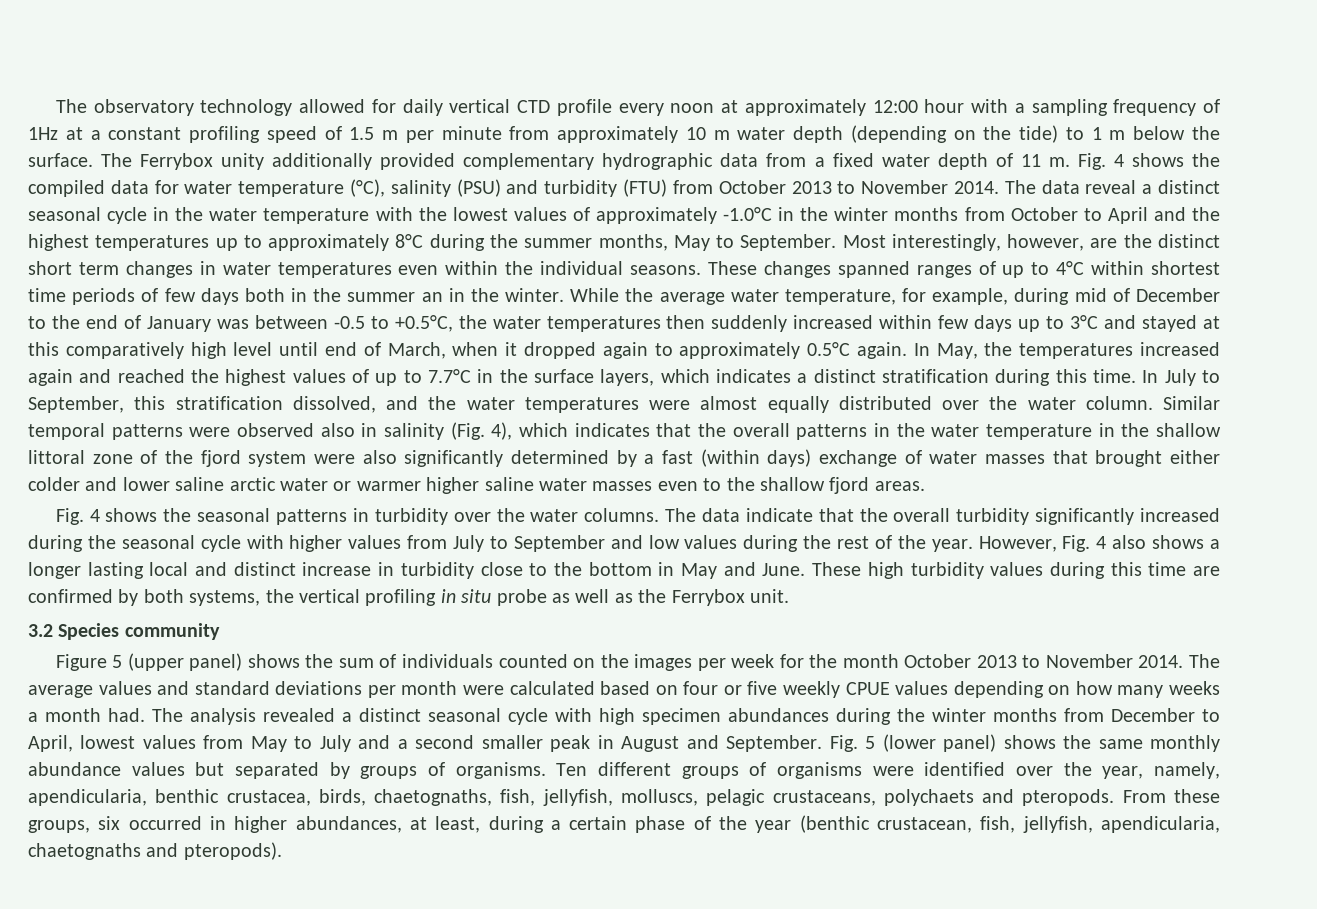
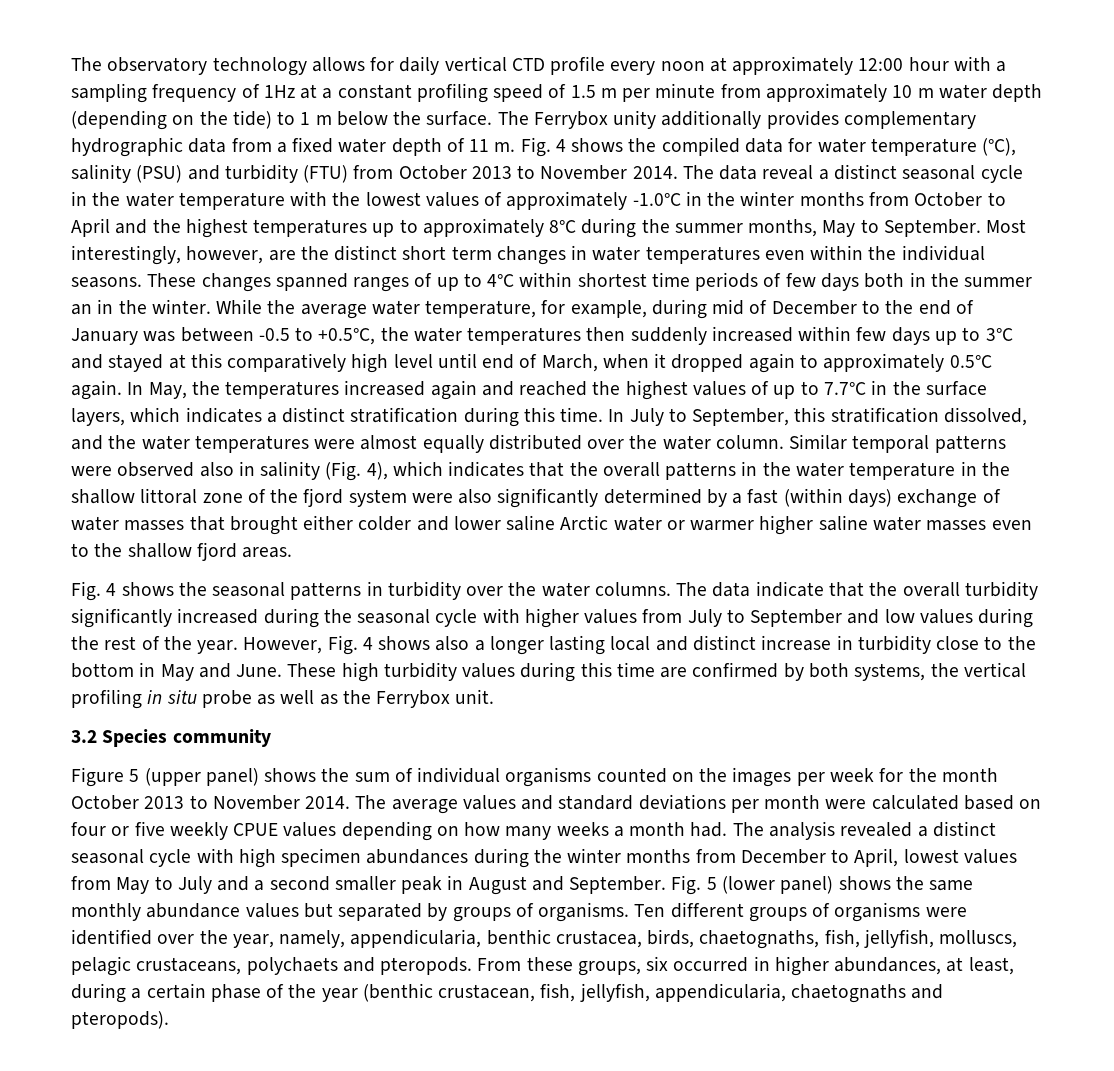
[299,99,366,113] allowed -> [311,57,365,72] allows
[380,153,456,170] provided -> [766,110,839,129] provides
[229,477,276,491] arctic -> [560,515,609,530] Arctic
[1112,535,1205,549] also shows -> [378,636,470,651] shows also
[402,654,494,668] individuals -> [417,767,592,787] individual organisms
[28,789,147,806] apendicularia, -> [350,929,482,948] appendicularia,
[1100,816,1220,833] apendicularia, -> [654,983,786,1002] appendicularia,

